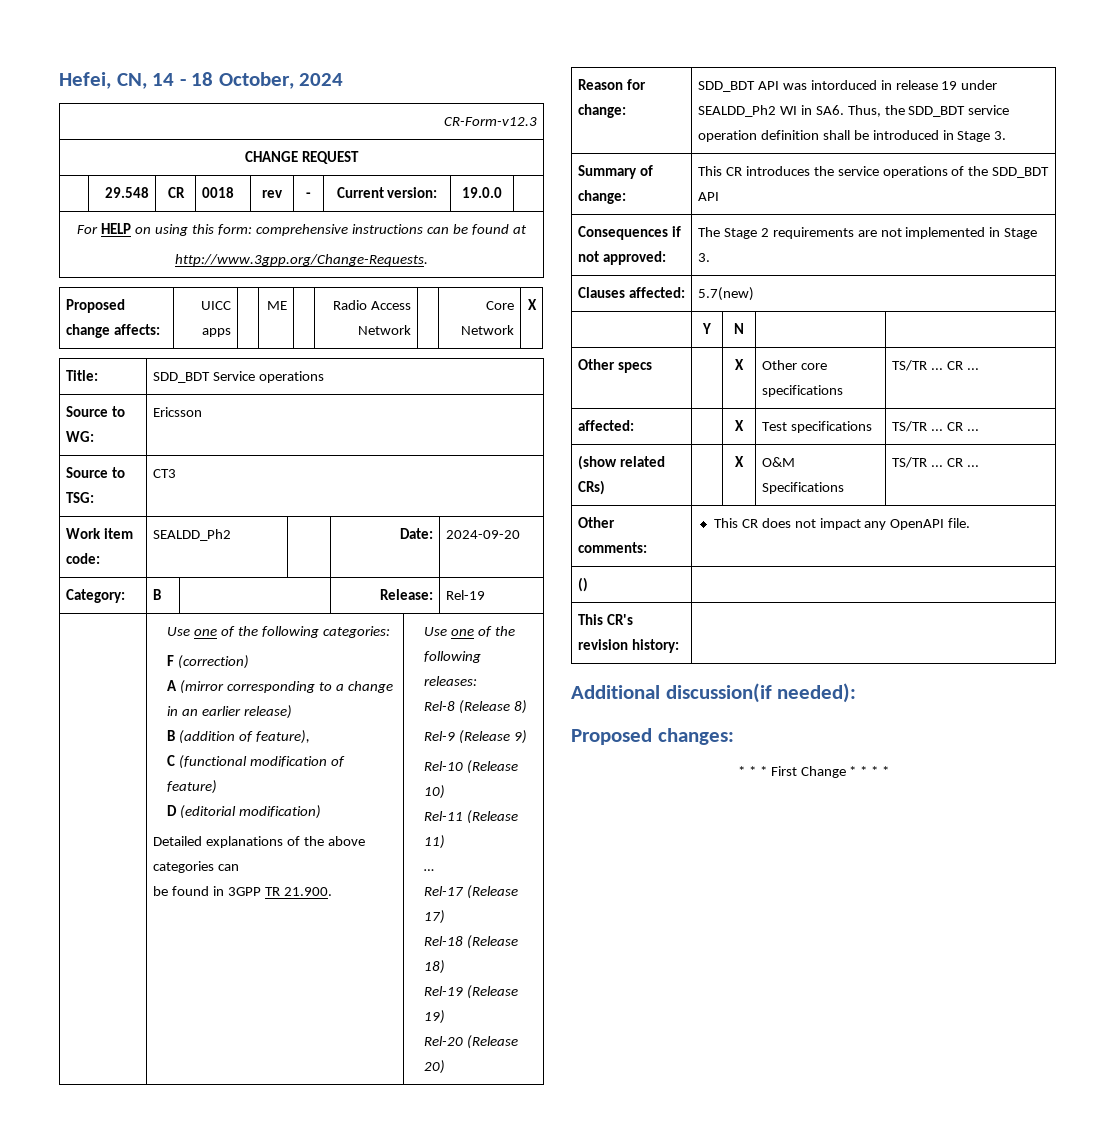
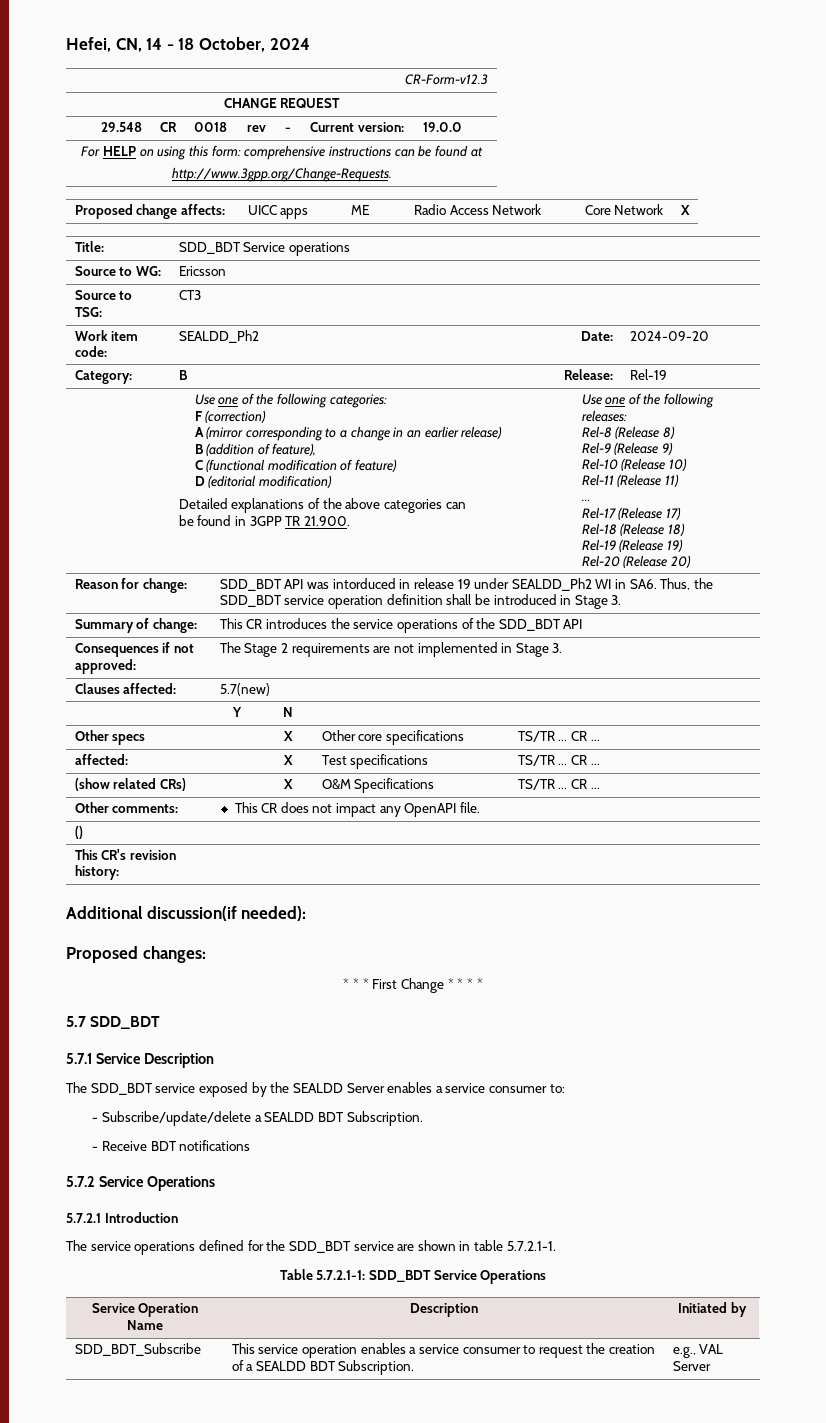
(890, 771) none -> [66,1016,161,1029] [66,1053,214,1068] [66,1082,565,1097] [92,1111,423,1126] [92,1140,251,1151] [66,1176,215,1191] [66,1212,178,1223] [66,1240,556,1255] [279,1269,547,1284] [91,1303,199,1317] [127,1320,163,1330] [409,1303,478,1317] [678,1302,747,1317] [74,1343,201,1356] [231,1343,656,1358] [231,1360,415,1375] [672,1344,724,1358] [672,1361,711,1371] // 5.7 SDD_BDT // 5.7.1 Service Description // The SDD_BDT service exposed by the SEALDD Server enables a service consumer to: // - Subscribe/update/delete a SEALDD BDT Subscription. // - Receive BDT notifications // 5.7.2 Service Operations // 5.7.2.1 Introduction // The service operations defined for the SDD_BDT service are shown in table 5.7.2.1-1. // Table 5.7.2.1-1: SDD_BDT Service Operations // Service Operation Name | Description | Initiated by // SDD_BDT_Subscribe | This service operation enables a service consumer to request the creation of a SEALDD BDT Subscription. | e.g., VAL Server

